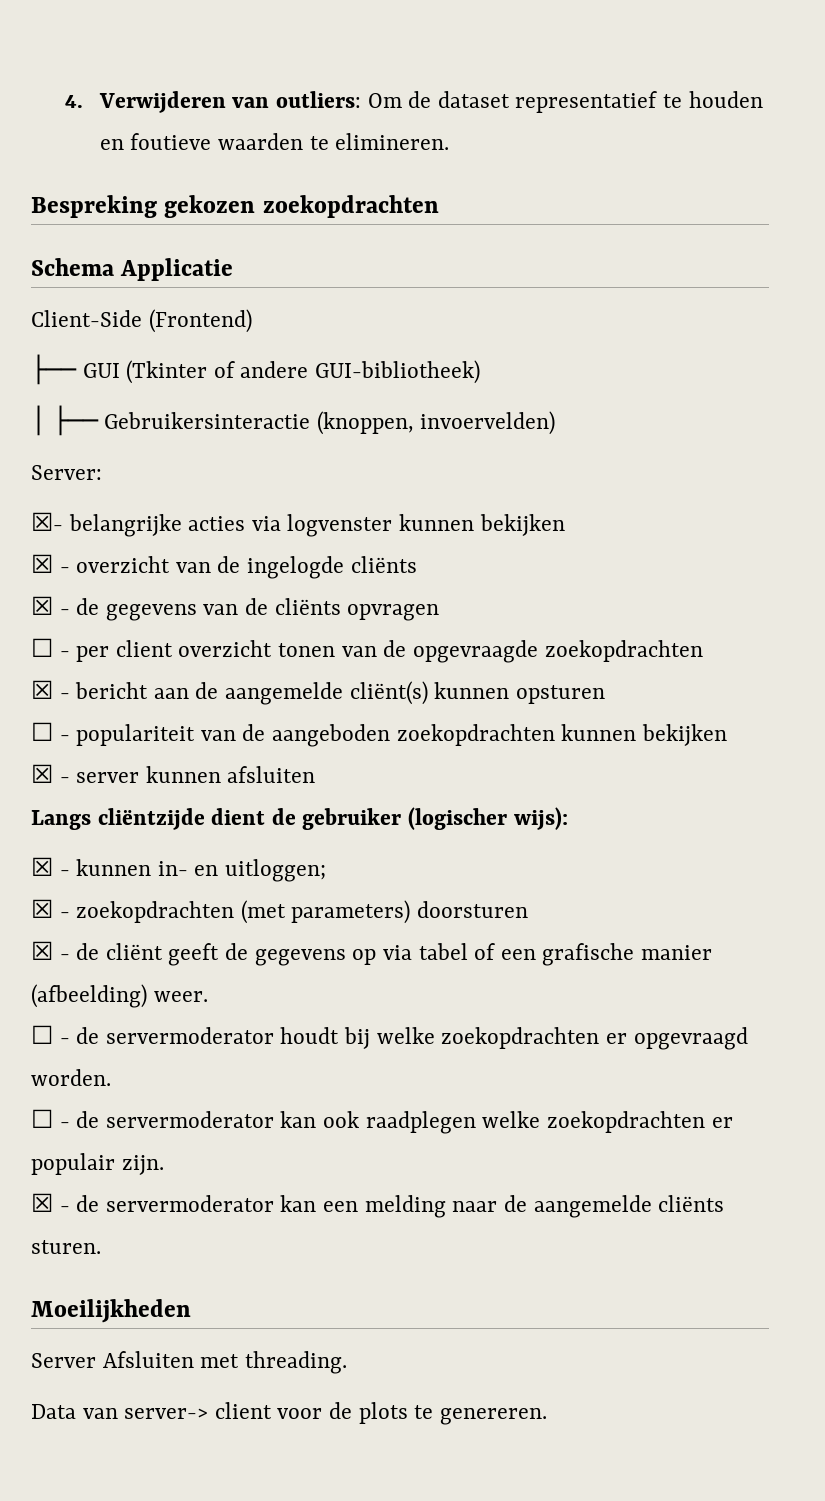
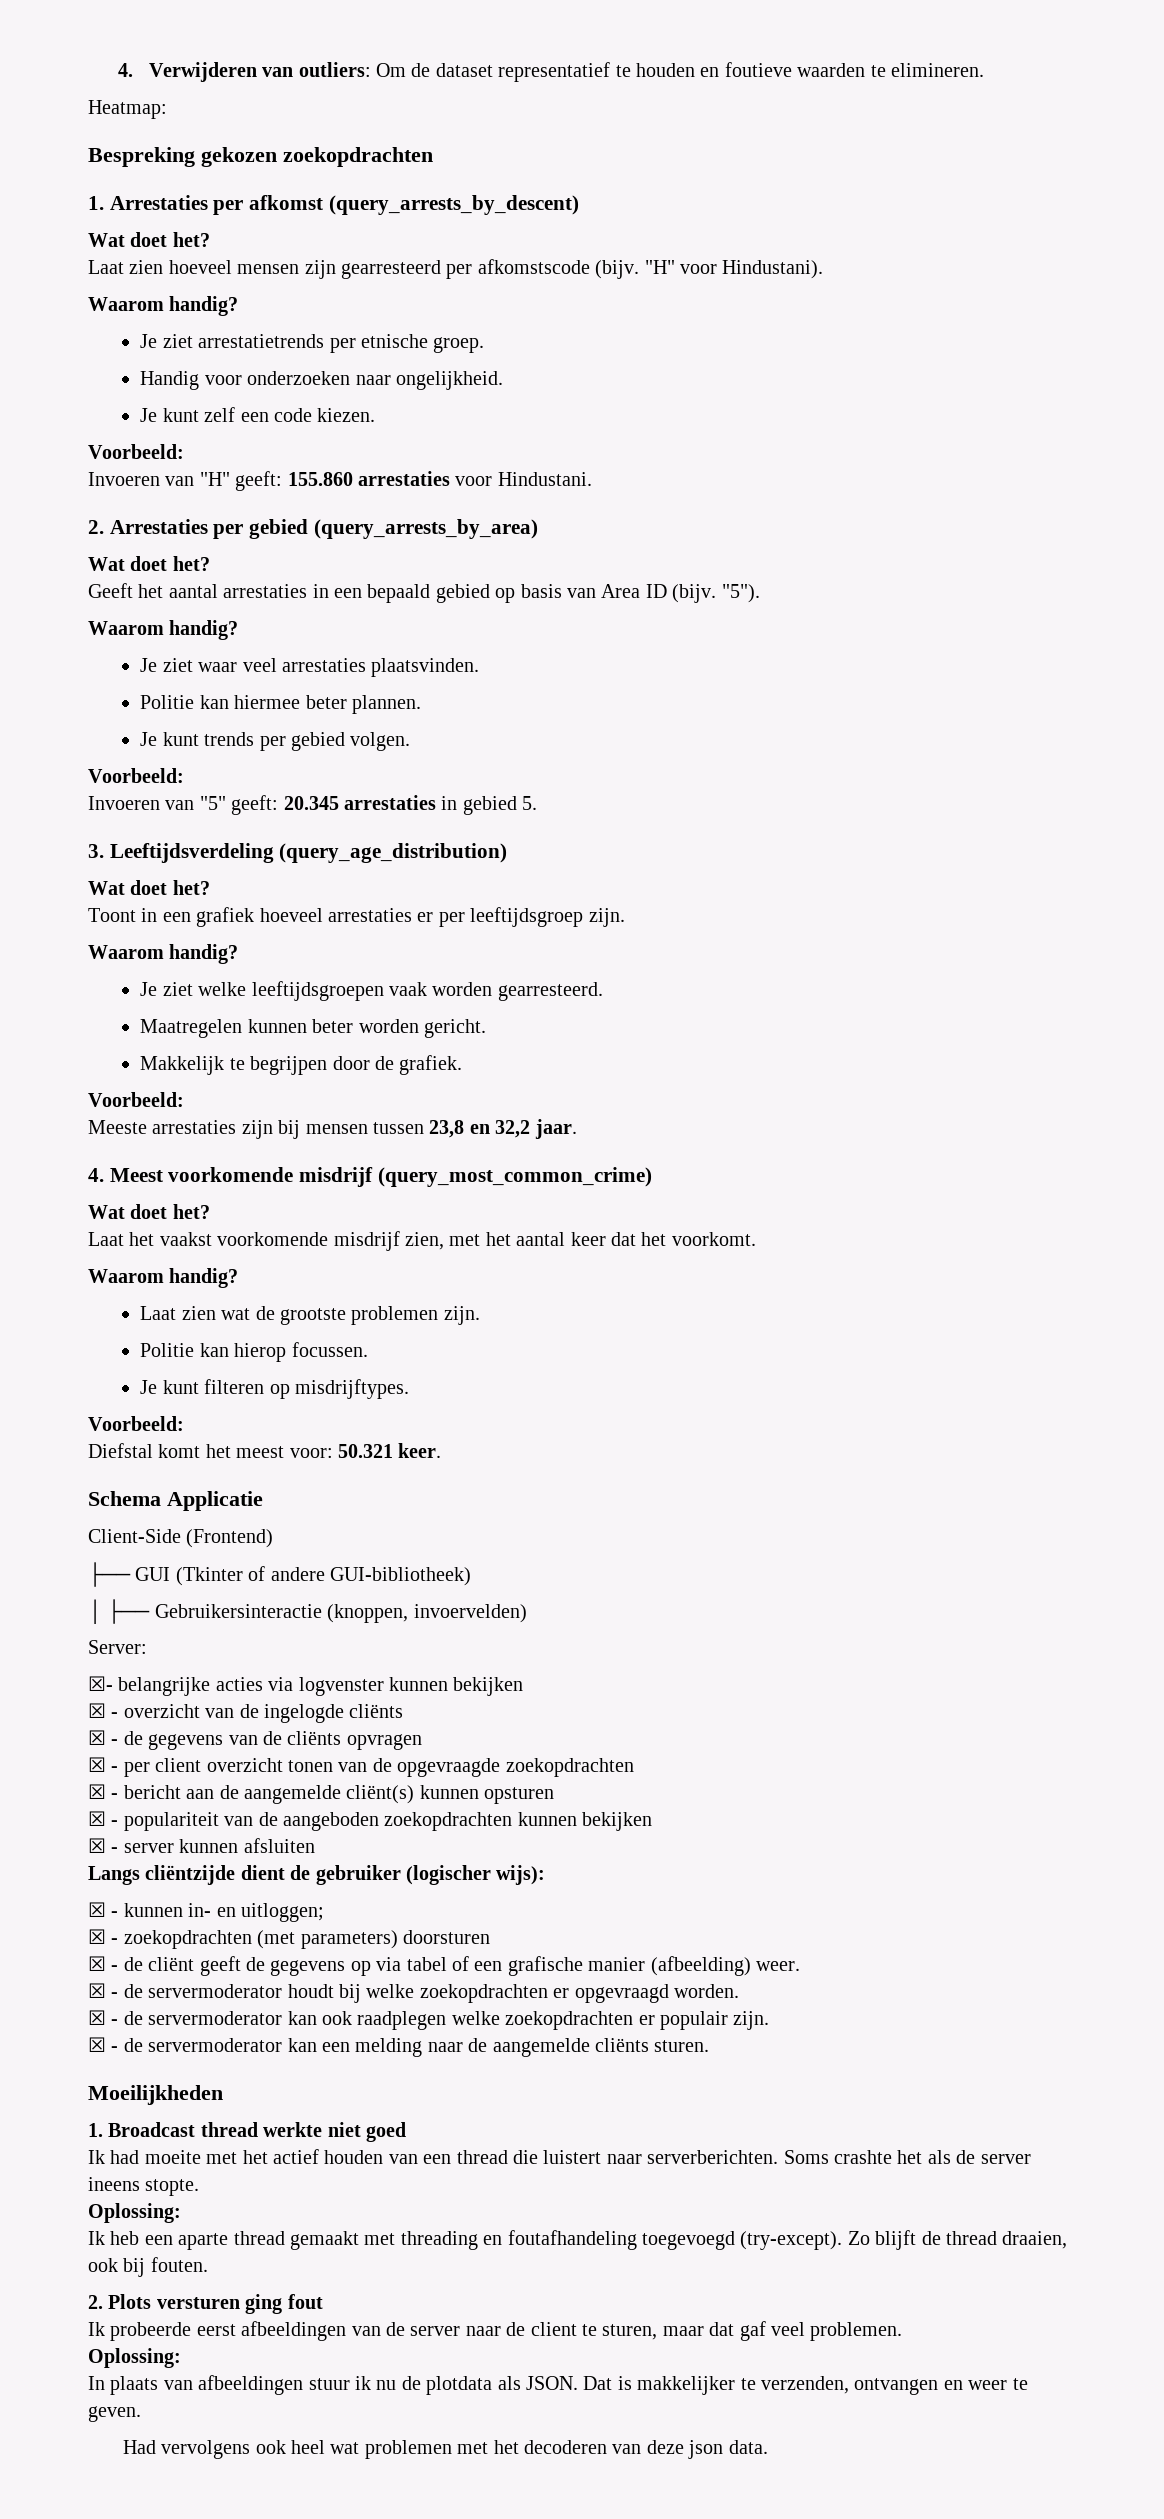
(450, 141) none -> [88,100,167,119] // Heatmap:
(439, 206) none -> [88,195,579,215] [88,232,210,247] [88,259,824,279] [88,296,239,316] [140,334,485,353] [140,371,503,390] [140,407,376,422] [88,444,184,459] [88,471,592,491] [88,519,538,539] [88,556,210,571] [88,583,760,603] [88,620,239,640] [140,658,480,677] [140,695,421,714] [140,732,411,751] [88,768,184,783] [88,795,538,815] [88,843,508,863] [88,880,210,895] [88,907,625,927] [88,944,239,964] [140,981,603,1001] [140,1019,486,1038] [140,1055,463,1075] [88,1092,184,1107] [88,1119,577,1139] [88,1167,652,1187] [88,1204,210,1219] [88,1231,756,1251] [88,1268,239,1288] [140,1306,480,1325] [140,1342,368,1362] [140,1379,409,1399] [88,1416,184,1431] [88,1443,442,1458] // 1. Arrestaties per afkomst (query_arrests_by_descent) // Wat doet het? // Laat zien hoeveel mensen zijn gearresteerd per afkomstscode (bijv. "H" voor Hindustani). // Waarom handig? // Je ziet arrestatietrends per etnische groep. // Handig voor onderzoeken naar ongelijkheid. // Je kunt zelf een code kiezen. // Voorbeeld: // Invoeren van "H" geeft: 155.860 arrestaties voor Hindustani. // 2. Arrestaties per gebied (query_arrests_by_area) // Wat doet het? // Geeft het aantal arrestaties in een bepaald gebied op basis van Area ID (bijv. "5"). // Waarom handig? // Je ziet waar veel arrestaties plaatsvinden. // Politie kan hiermee beter plannen. // Je kunt trends per gebied volgen. // Voorbeeld: // Invoeren van "5" geeft: 20.345 arrestaties in gebied 5. // 3. Leeftijdsverdeling (query_age_distribution) // Wat doet het? // Toont in een grafiek hoeveel arrestaties er per leeftijdsgroep zijn. // Waarom handig? // Je ziet welke leeftijdsgroepen vaak worden gearresteerd. // Maatregelen kunnen beter worden gericht. // Makkelijk te begrijpen door de grafiek. // Voorbeeld: // Meeste arrestaties zijn bij mensen tussen 23,8 en 32,2 jaar. // 4. Meest voorkomende misdrijf (query_most_common_crime) // Wat doet het? // Laat het vaakst voorkomende misdrijf zien, met het aantal keer dat het voorkomt. // Waarom handig? // Laat zien wat de grootste problemen zijn. // Politie kan hierop focussen. // Je kunt filteren op misdrijftypes. // Voorbeeld: // Diefstal komt het meest voor: 50.321 keer.
[31,638,53,657] ☐ -> [88,1757,106,1772] ☒
[31,722,53,741] ☐ -> [88,1811,106,1826] ☒
[31,1025,53,1044] ☐ -> [88,1983,106,1998] ☒
[31,1109,53,1128] ☐ -> [88,2010,106,2025] ☒
[31,1351,347,1374] [31,1402,547,1425] Server Afsluiten met threading. // Data van server-> client voor de plots te genereren. -> [88,2122,406,2142] [88,2149,1031,2164] [88,2177,200,2196] [88,2203,181,2223] [88,2230,1068,2250] [88,2257,208,2277] [88,2294,323,2314] [88,2321,903,2341] [88,2348,181,2368] [88,2375,1028,2395] [88,2406,141,2422] [122,2440,768,2459] 1. Broadcast thread werkte niet goed // Ik had moeite met het actief houden van een thread die luistert naar serverberichten. Soms crashte het als de server ineens stopte. // Oplossing: // Ik heb een aparte thread gemaakt met threading en foutafhandeling toegevoegd (try-except). Zo blijft de thread draaien, ook bij fouten. // 2. Plots versturen ging fout // Ik probeerde eerst afbeeldingen van de server naar de client te sturen, maar dat gaf veel problemen. // Oplossing: // In plaats van afbeeldingen stuur ik nu de plotdata als JSON. Dat is makkelijker te verzenden, ontvangen en weer te geven. // Had vervolgens ook heel wat problemen met het decoderen van deze json data.

